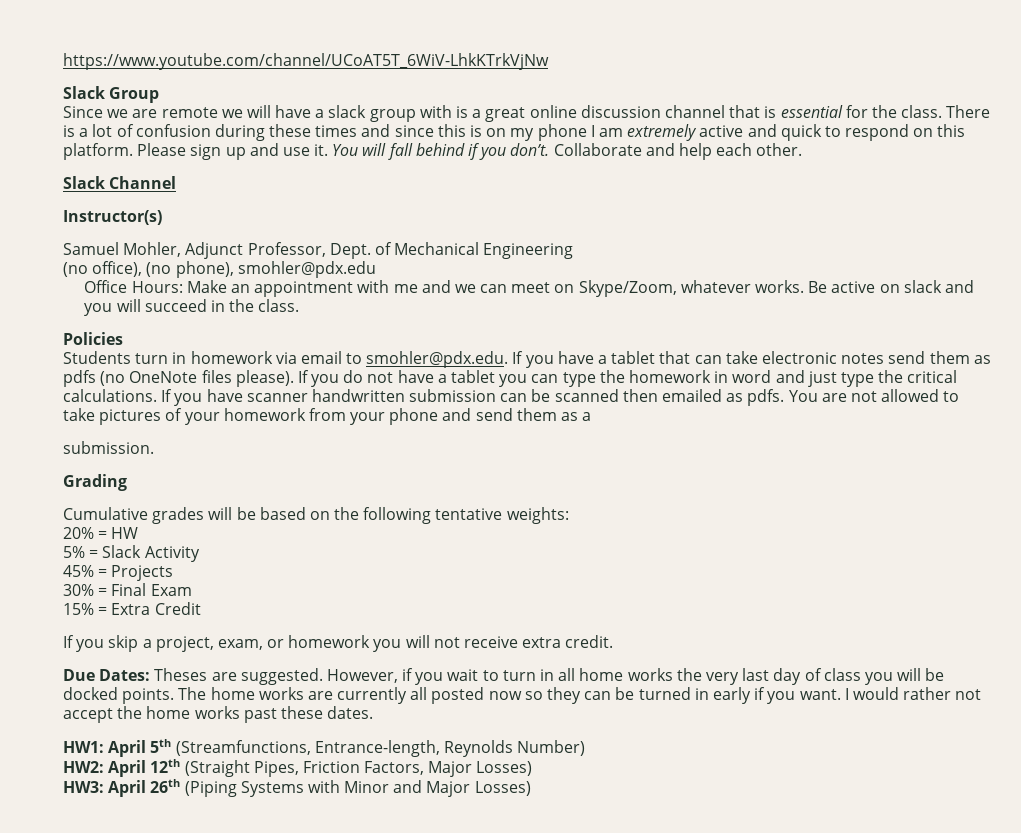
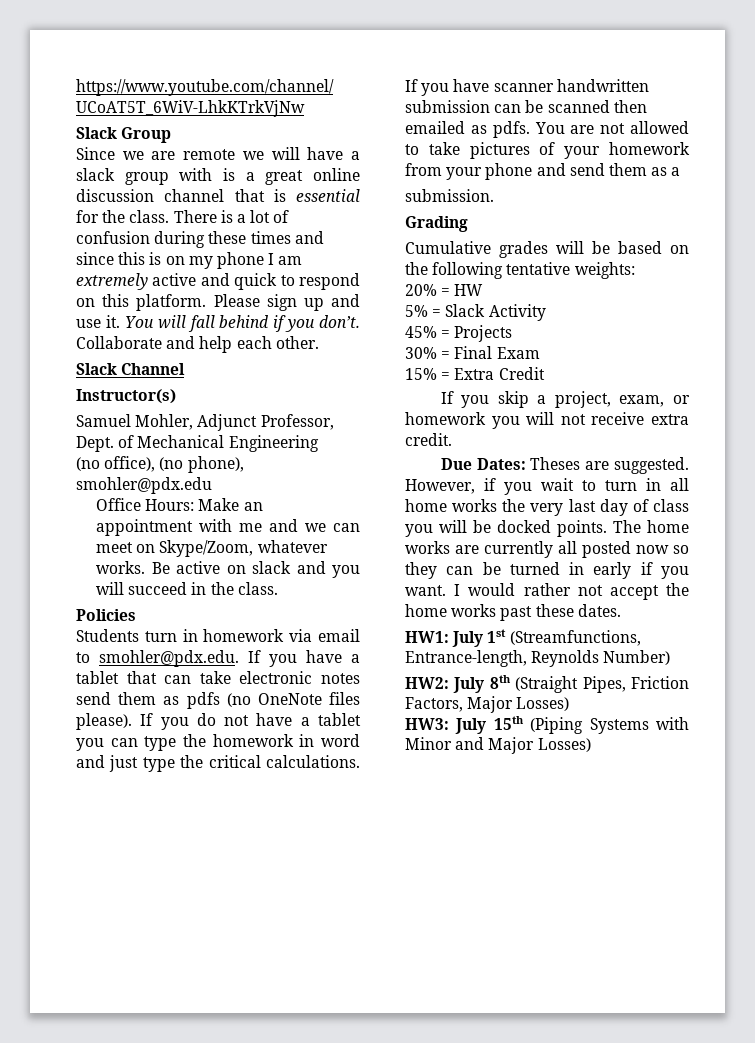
[108,739,172,757] April 5th -> [452,629,507,647] July 1st
[108,759,181,777] April 12th -> [453,675,511,693] July 8th
[108,779,181,797] April 26th -> [455,716,524,734] July 15th

